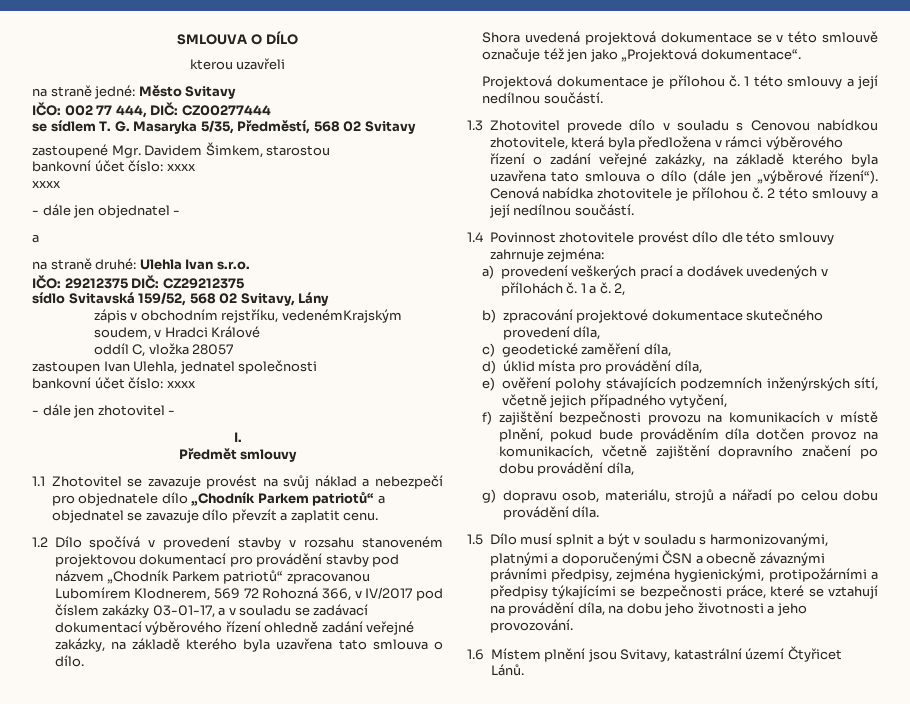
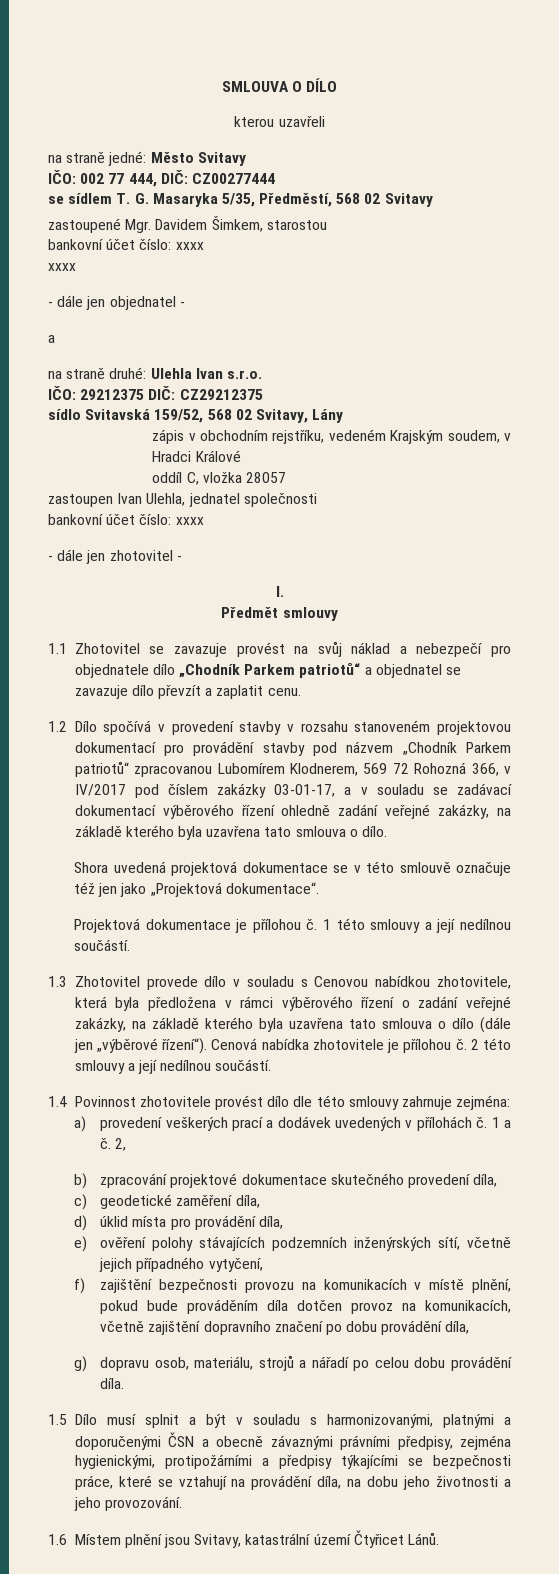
[281,309,402,323] vedenémKrajským -> [328,429,444,444] vedeném Krajským

